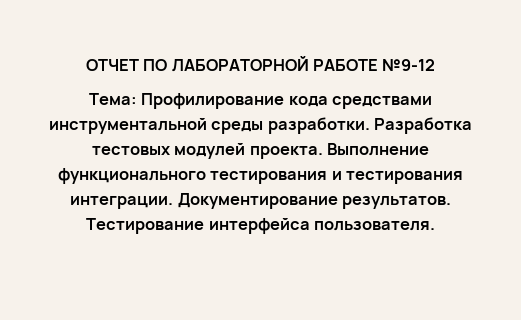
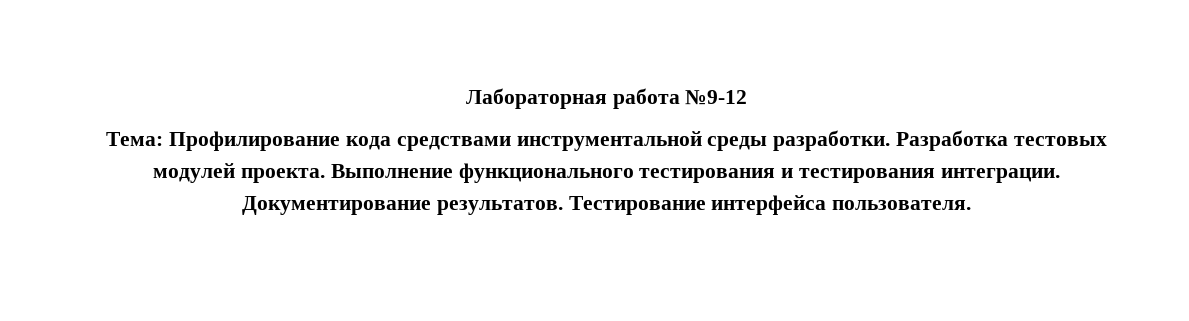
[85,56,378,72] ОТЧЕТ ПО ЛАБОРАТОРНОЙ РАБОТЕ -> [465,88,680,109] Лабораторная работа

